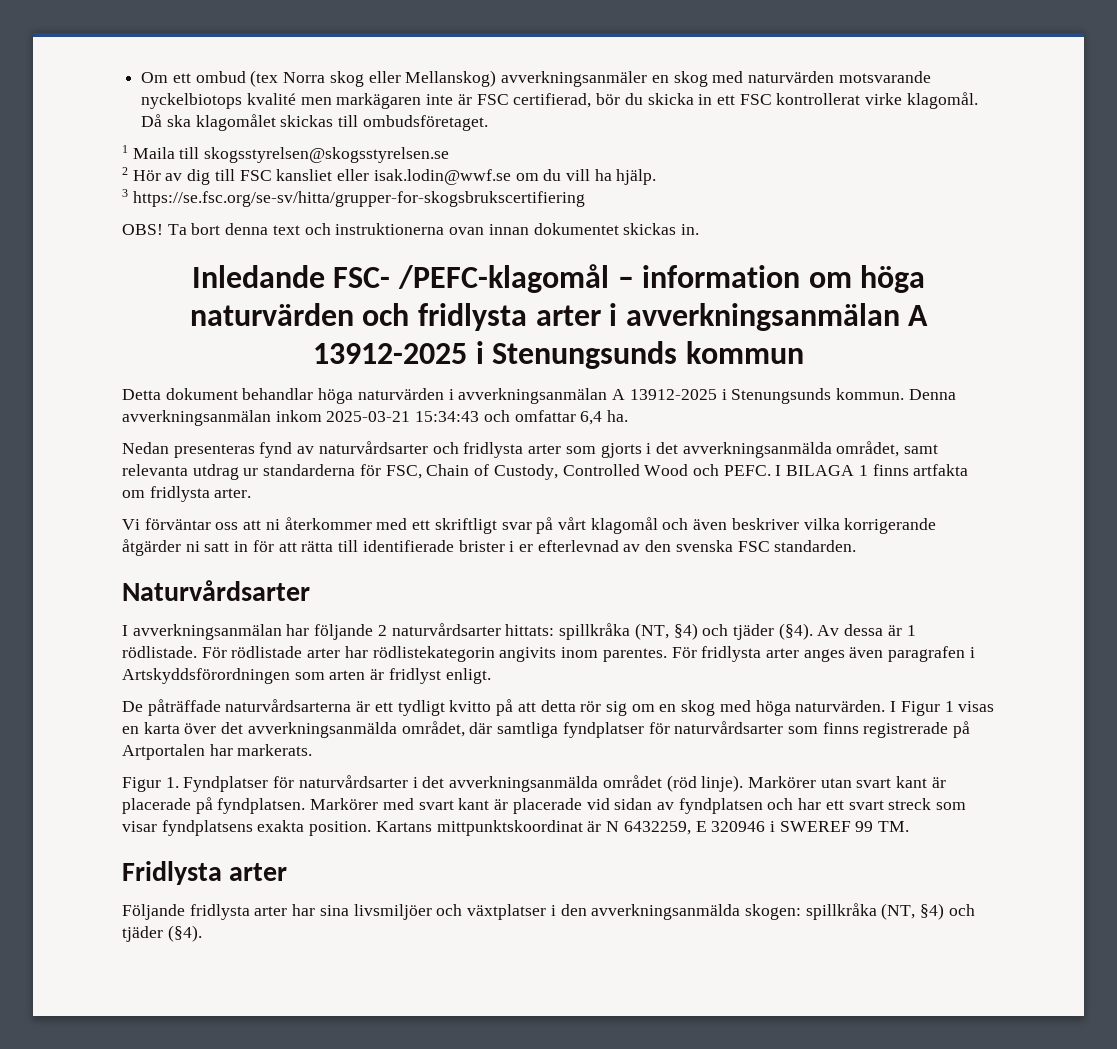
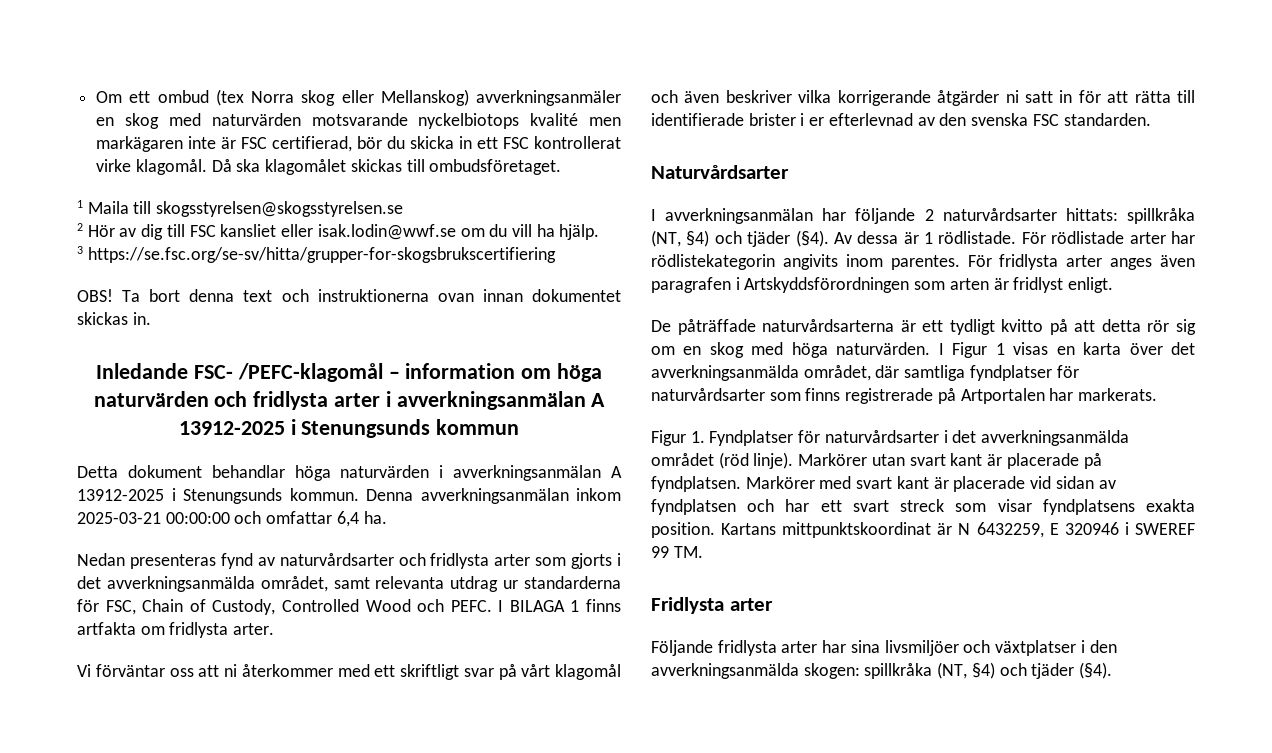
[415,411,480,422] 15:34:43 -> [165,512,230,524] 00:00:00

